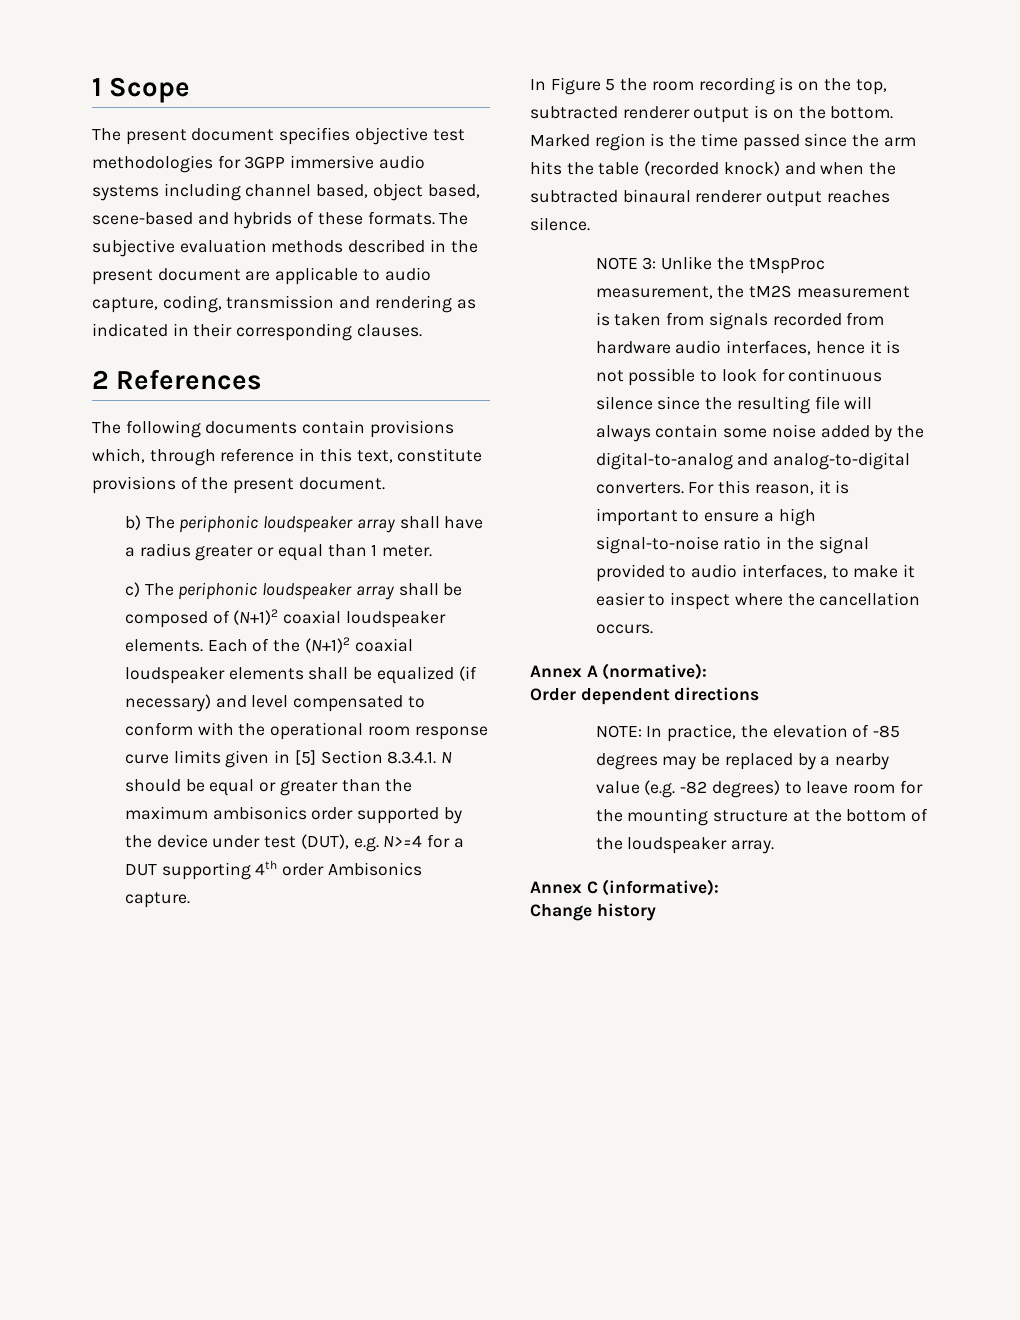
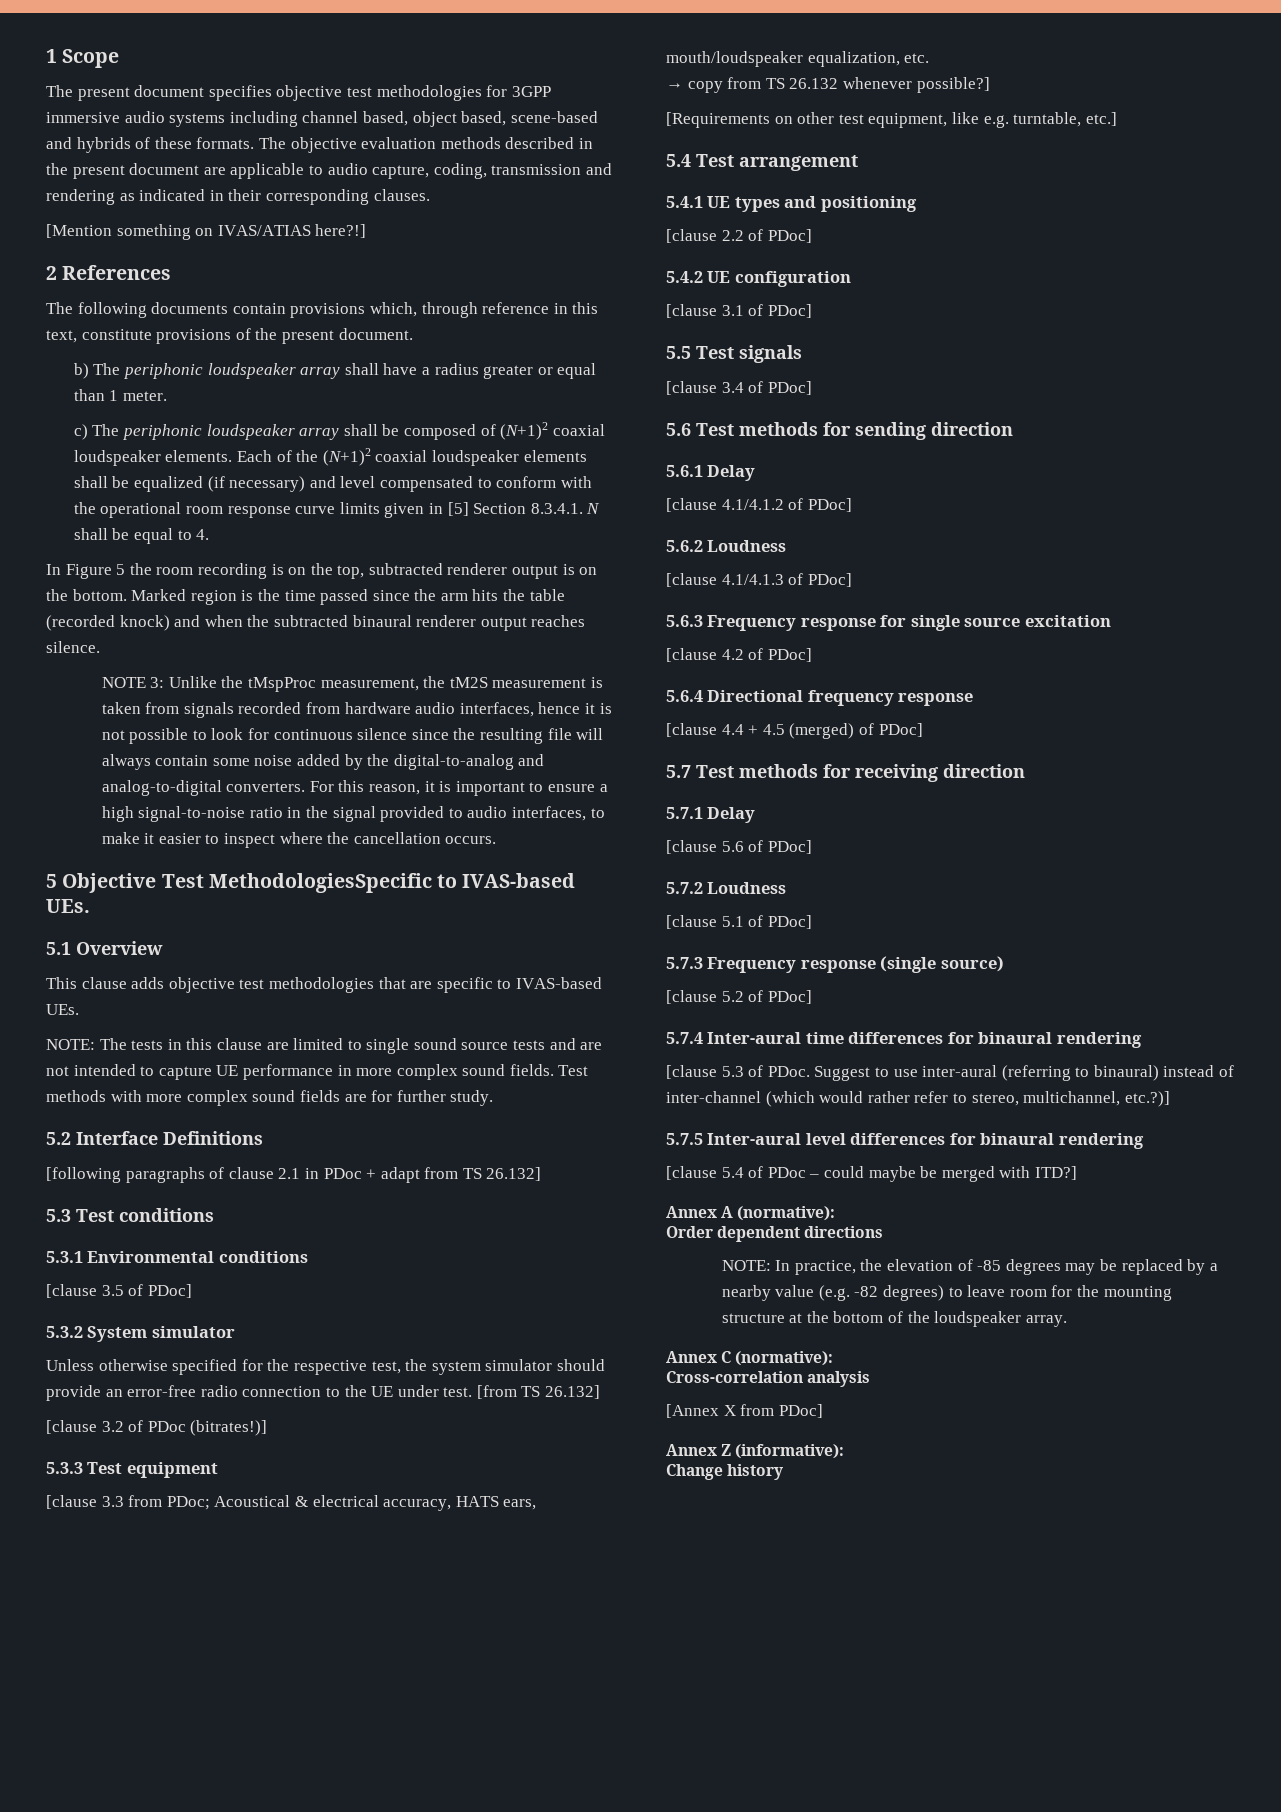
[92,239,175,257] subjective -> [290,137,357,153] objective
(422, 330) none -> [46,224,367,240] // [Mention something on IVAS/ATIAS here?!]
[124,779,181,792] should -> [73,528,108,540] shall
[259,779,413,796] [124,806,462,824] [124,834,464,852] [124,860,422,880] [124,892,190,908] or greater than the maximum ambisonics order supported by the device under test (DUT), e.g. N>=4 for a DUT supporting 4th order Ambisonics capture. -> [177,529,210,540] to 4.
(653, 629) none -> [46,873,576,893] [46,899,90,913] [46,941,163,955] [46,977,602,993] [46,1004,79,1015] [46,1038,603,1054] [46,1064,589,1080] [46,1090,494,1106] [46,1131,263,1145] [46,1167,542,1183] [46,1208,214,1222] [46,1251,308,1263] [46,1284,192,1298] [46,1326,235,1342] [46,1359,605,1375] [46,1385,601,1401] [46,1420,268,1436] [46,1462,218,1478] [46,1495,537,1511] [666,51,930,67] [666,77,990,93] [666,112,1117,128] [666,154,858,171] [666,196,917,212] [666,229,812,243] [666,271,851,287] [666,304,812,318] [666,345,802,363] [666,381,812,395] [666,422,1013,440] [666,465,756,481] [666,498,852,512] [666,540,787,552] [666,573,852,587] [666,615,1111,631] [666,648,812,662] [666,690,974,706] [666,723,923,739] [666,764,1025,782] [666,807,756,823] [666,840,812,854] [666,882,787,894] [666,915,812,929] [666,956,1004,973] [666,990,812,1004] [666,1032,1142,1048] [666,1065,1235,1081] [666,1091,1170,1107] [666,1133,1144,1149] [666,1166,1077,1182] // 5 Objective Test MethodologiesSpecific to IVAS-based UEs. // 5.1 Overview // This clause adds objective test methodologies that are specific to IVAS-based UEs. // NOTE: The tests in this clause are limited to single sound source tests and are not intended to capture UE performance in more complex sound fields. Test methods with more complex sound fields are for further study. // 5.2 Interface Definitions // [following paragraphs of clause 2.1 in PDoc + adapt from TS 26.132] // 5.3 Test conditions // 5.3.1 Environmental conditions // [clause 3.5 of PDoc] // 5.3.2 System simulator // Unless otherwise specified for the respective test, the system simulator should provide an error-free radio connection to the UE under test. [from TS 26.132] // [clause 3.2 of PDoc (bitrates!)] // 5.3.3 Test equipment // [clause 3.3 from PDoc; Acoustical & electrical accuracy, HATS ears, mouth/loudspeaker equalization, etc. // → copy from TS 26.132 whenever possible?] // [Requirements on other test equipment, like e.g. turntable, etc.] // 5.4 Test arrangement // 5.4.1 UE types and positioning // [clause 2.2 of PDoc] // 5.4.2 UE configuration // [clause 3.1 of PDoc] // 5.5 Test signals // [clause 3.4 of PDoc] // 5.6 Test methods for sending direction // 5.6.1 Delay // [clause 4.1/4.1.2 of PDoc] // 5.6.2 Loudness // [clause 4.1/4.1.3 of PDoc] // 5.6.3 Frequency response for single source excitation // [clause 4.2 of PDoc] // 5.6.4 Directional frequency response // [clause 4.4 + 4.5 (merged) of PDoc] // 5.7 Test methods for receiving direction // 5.7.1 Delay // [clause 5.6 of PDoc] // 5.7.2 Loudness // [clause 5.1 of PDoc] // 5.7.3 Frequency response (single source) // [clause 5.2 of PDoc] // 5.7.4 Inter-aural time differences for binaural rendering // [clause 5.3 of PDoc. Suggest to use inter-aural (referring to binaural) instead of inter-channel (which would rather refer to stereo, multichannel, etc.?)] // 5.7.5 Inter-aural level differences for binaural rendering // [clause 5.4 of PDoc – could maybe be merged with ITD?]
(598, 887) none -> [735,1351,834,1366] [666,1371,871,1387] [666,1404,823,1418] [666,1444,732,1456] (normative): // Cross-correlation analysis // [Annex X from PDoc] // Annex Z

